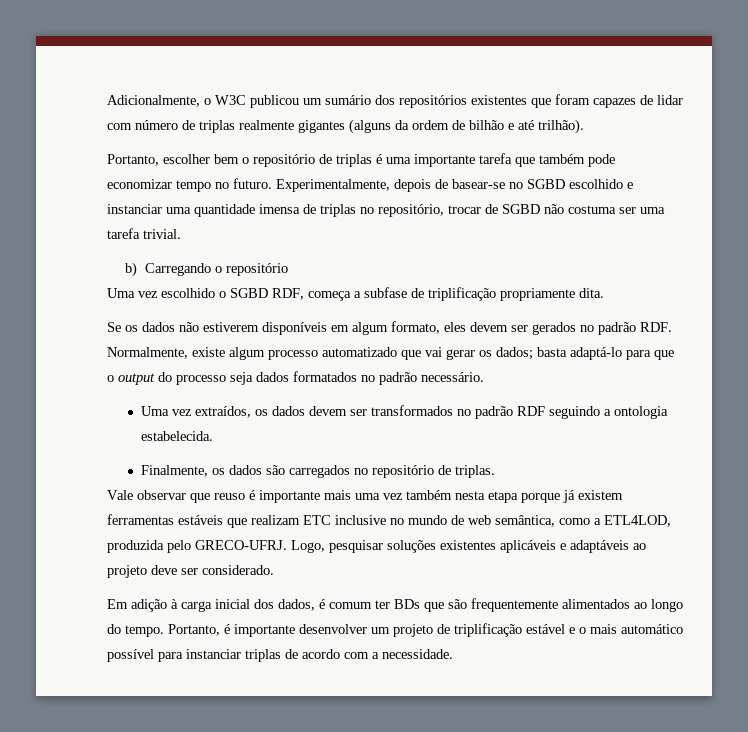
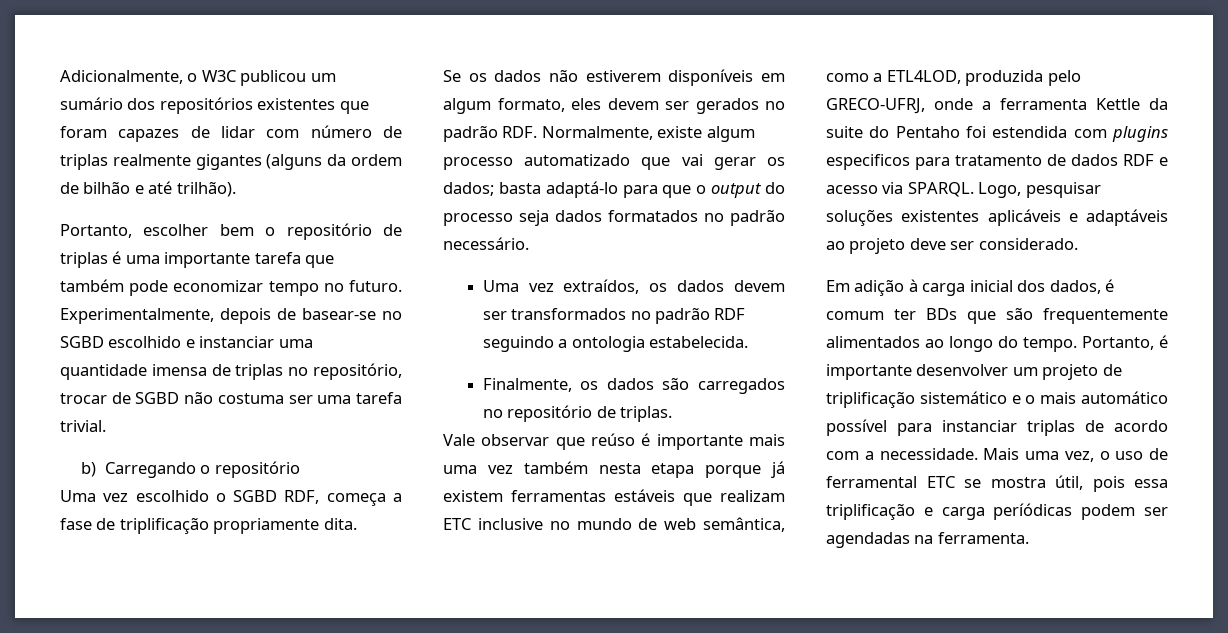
[364,287,407,298] subfase -> [60,518,92,530] fase
[214,493,245,500] reuso -> [591,433,635,446] reúso
[195,540,287,550] GRECO-UFRJ. -> [826,98,1168,114] [826,126,1168,142] [826,154,1168,170] [826,182,974,197] GRECO-UFRJ, onde a ferramenta Kettle da suite do Pentaho foi estendida com plugins especificos para tratamento de dados RDF e acesso via SPARQL.
[526,624,565,634] estável -> [919,391,1007,404] sistemático
(453, 654) none -> [983,448,1168,462] [826,475,1168,492] [826,503,1168,520] [826,532,1029,548] Mais uma vez, o uso de ferramental ETC se mostra útil, pois essa triplificação e carga períódicas podem ser agendadas na ferramenta.

